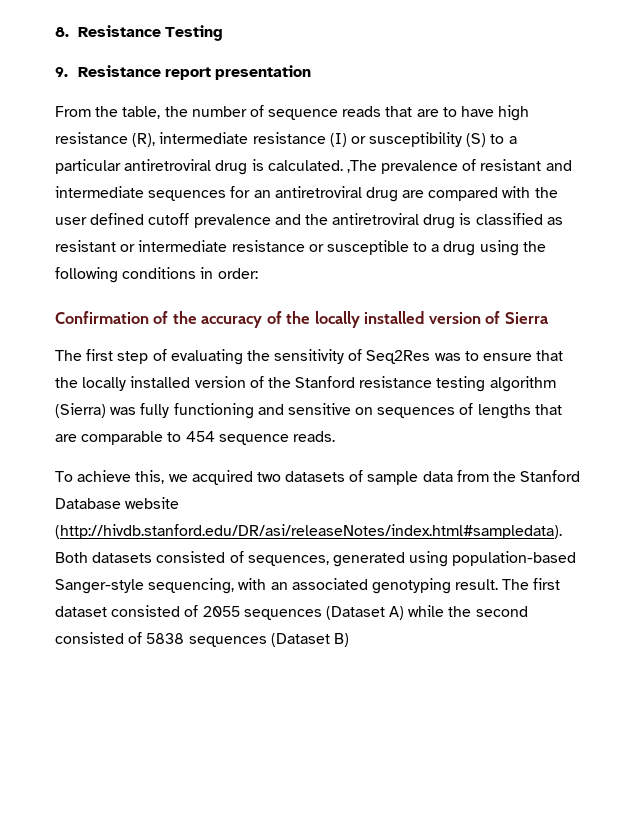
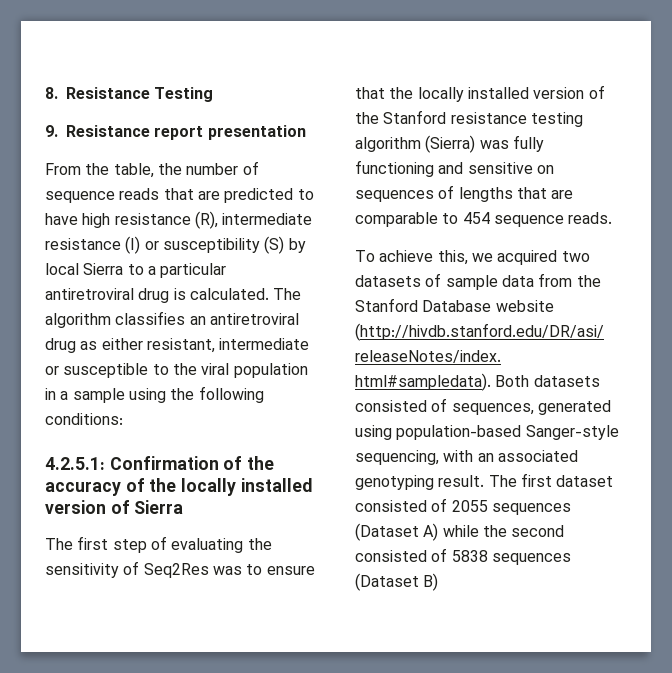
(439, 113) none -> [224,188,294,203] predicted
(487, 140) none -> [288,238,306,253] [45,263,124,275] by local Sierra
[346,159,572,174] [55,186,558,202] [55,213,563,229] [55,240,546,256] [55,267,258,283] ,The prevalence of resistant and intermediate sequences for an antiretroviral drug are compared with the user defined cutoff prevalence and the antiretroviral drug is classified as resistant or intermediate resistance or susceptible to a drug using the following conditions in order: // -> [273,288,302,300] [45,311,299,328] [45,338,310,353] [45,363,308,378] [45,386,264,403] [45,413,123,425] [45,457,105,470] The algorithm classifies an antiretroviral drug as either resistant, intermediate or susceptible to the viral population in a sample using the following conditions: // 4.2.5.1:

